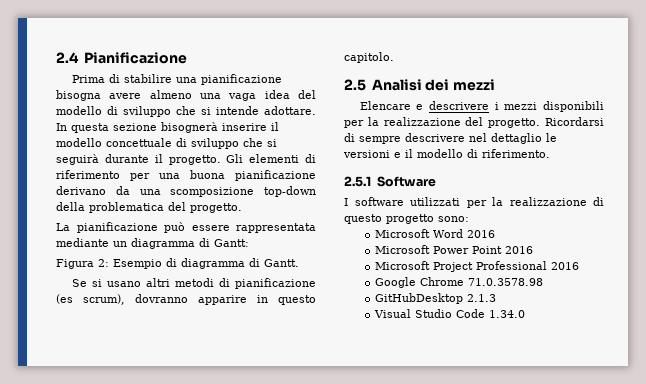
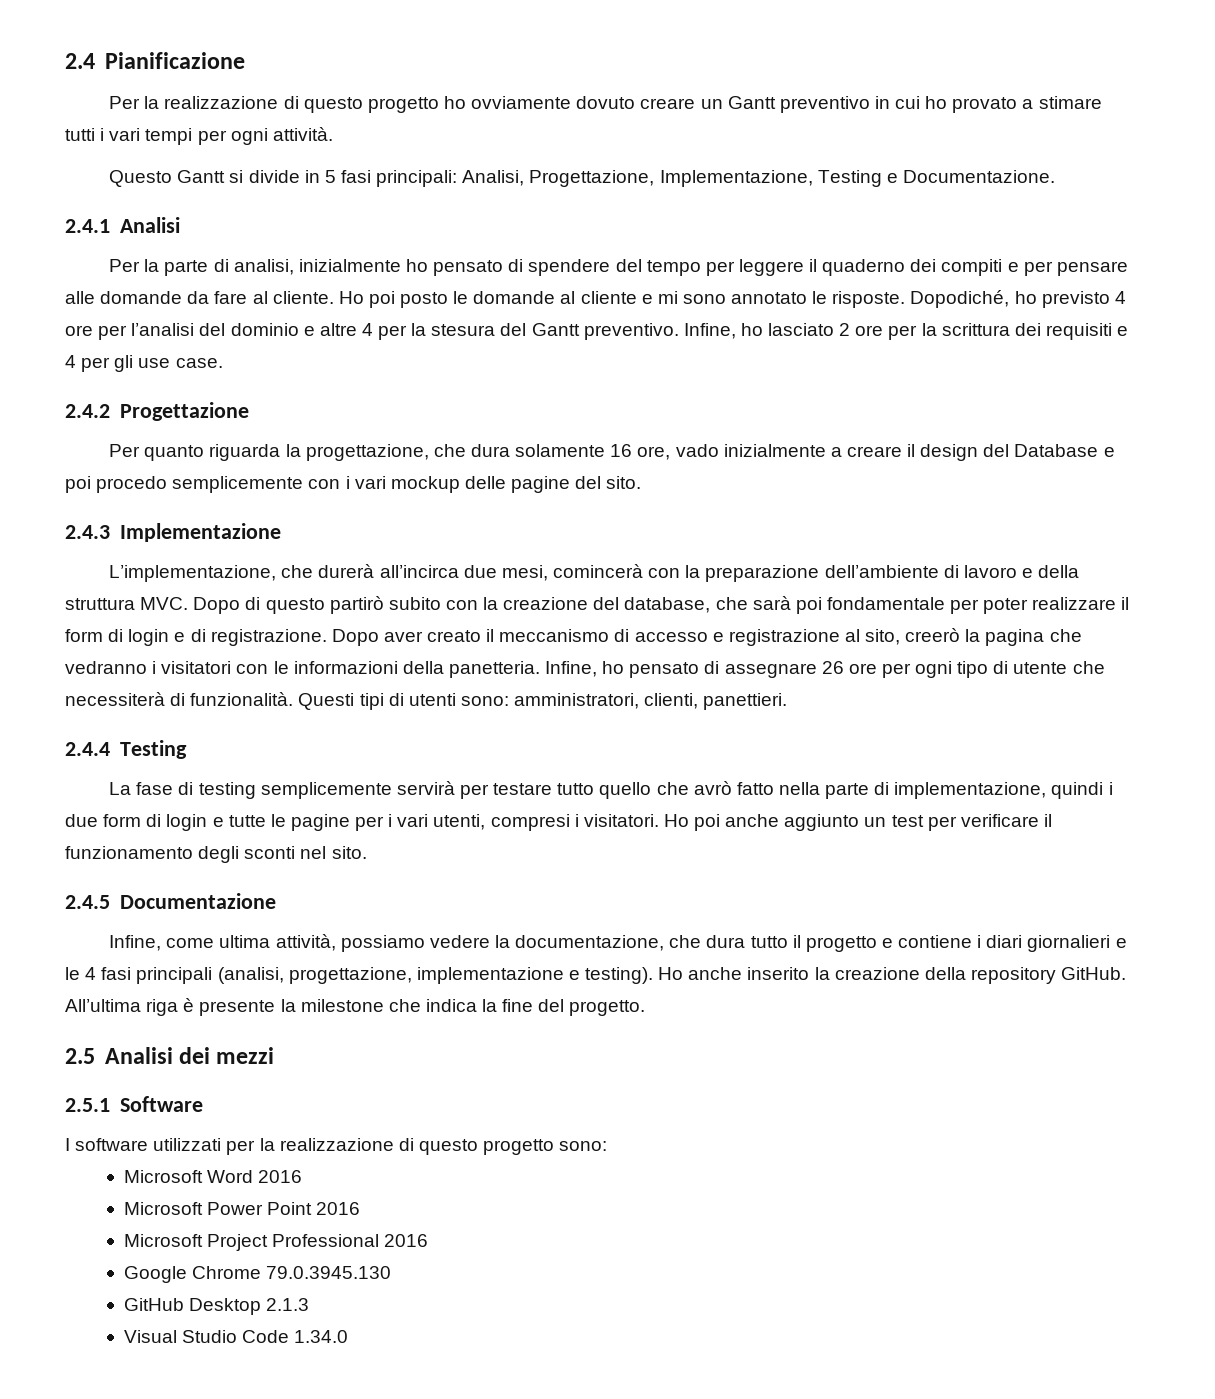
[71,74,282,85] [56,90,316,101] [56,106,316,117] [56,122,279,133] [56,138,277,149] [56,154,316,165] [56,170,316,181] [56,186,316,197] [56,202,242,213] [56,222,316,233] [56,238,249,249] [56,258,299,269] [71,278,316,289] [56,294,316,305] [344,52,394,63] [344,79,496,91] [359,101,604,112] [344,117,604,128] [344,133,557,144] [343,149,550,158] Prima di stabilire una pianificazione bisogna avere almeno una vaga idea del modello di sviluppo che si intende adottare. In questa sezione bisognerà inserire il modello concettuale di sviluppo che si seguirà durante il progetto. Gli elementi di riferimento per una buona pianificazione derivano da una scomposizione top-down della problematica del progetto. // La pianificazione può essere rappresentata mediante un diagramma di Gantt: // Figura 2: Esempio di diagramma di Gantt. // Se si usano altri metodi di pianificazione (es scrum), dovranno apparire in questo capitolo. // 2.5 Analisi dei mezzi // Elencare e descrivere i mezzi disponibili per la realizzazione del progetto. Ricordarsi di sempre descrivere nel dettaglio le versioni e il modello di riferimento. -> [109,96,1102,113] [65,127,333,145] [109,170,1055,187] [65,217,180,233] [109,259,1128,276] [65,290,1126,308] [65,323,1129,340] [65,355,223,372] [65,402,249,421] [109,444,1115,461] [65,476,642,493] [65,523,281,542] [109,564,1080,582] [65,596,1130,614] [65,628,1082,646] [65,661,1105,678] [65,692,788,710] [65,740,187,759] [109,781,1113,799] [65,814,1052,831] [65,846,367,863] [65,893,276,909] [109,934,1127,952] [65,967,1127,984] [65,998,646,1016] [65,1047,275,1064] Per la realizzazione di questo progetto ho ovviamente dovuto creare un Gantt preventivo in cui ho provato a stimare tutti i vari tempi per ogni attività. // Questo Gantt si divide in 5 fasi principali: Analisi, Progettazione, Implementazione, Testing e Documentazione. // 2.4.1 Analisi // Per la parte di analisi, inizialmente ho pensato di spendere del tempo per leggere il quaderno dei compiti e per pensare alle domande da fare al cliente. Ho poi posto le domande al cliente e mi sono annotato le risposte. Dopodiché, ho previsto 4 ore per l’analisi del dominio e altre 4 per la stesura del Gantt preventivo. Infine, ho lasciato 2 ore per la scrittura dei requisiti e 4 per gli use case. // 2.4.2 Progettazione // Per quanto riguarda la progettazione, che dura solamente 16 ore, vado inizialmente a creare il design del Database e poi procedo semplicemente con i vari mockup delle pagine del sito. // 2.4.3 Implementazione // L’implementazione, che durerà all’incirca due mesi, comincerà con la preparazione dell’ambiente di lavoro e della struttura MVC. Dopo di questo partirò subito con la creazione del database, che sarà poi fondamentale per poter realizzare il form di login e di registrazione. Dopo aver creato il meccanismo di accesso e registrazione al sito, creerò la pagina che vedranno i visitatori con le informazioni della panetteria. Infine, ho pensato di assegnare 26 ore per ogni tipo di utente che necessiterà di funzionalità. Questi tipi di utenti sono: amministratori, clienti, panettieri. // 2.4.4 Testing // La fase di testing semplicemente servirà per testare tutto quello che avrò fatto nella parte di implementazione, quindi i due form di login e tutte le pagine per i vari utenti, compresi i visitatori. Ho poi anche aggiunto un test per verificare il funzionamento degli sconti nel sito. // 2.4.5 Documentazione // Infine, come ultima attività, possiamo vedere la documentazione, che dura tutto il progetto e contiene i diari giornalieri e le 4 fasi principali (analisi, progettazione, implementazione e testing). Ho anche inserito la creazione della repository GitHub. All’ultima riga è presente la milestone che indica la fine del progetto. // 2.5 Analisi dei mezzi
[468,278,544,286] [375,293,464,304] 71.0.3578.98 // GitHubDesktop -> [265,1266,391,1279] [123,1298,261,1315] 79.0.3945.130 // GitHub Desktop

